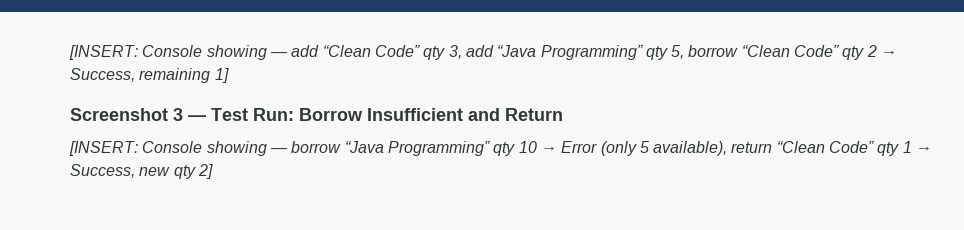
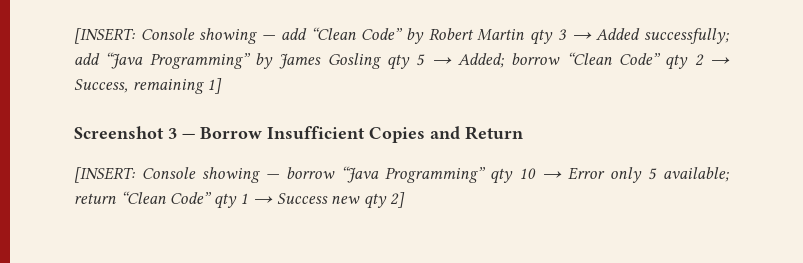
[423,45,685,60] qty 3, add “Java Programming” qty 5, -> [406,28,729,45] [74,52,504,70] by Robert Martin qty 3 → Added successfully; add “Java Programming” by James Gosling qty 5 → Added;
[211,108,294,121] Test Run: -> (195, 136) none
(463, 114) none -> [369,127,425,143] Copies
[600,141,728,156] (only 5 available), -> [610,167,729,183] only 5 available;
[70,164,135,178] Success, -> [276,193,328,204] Success

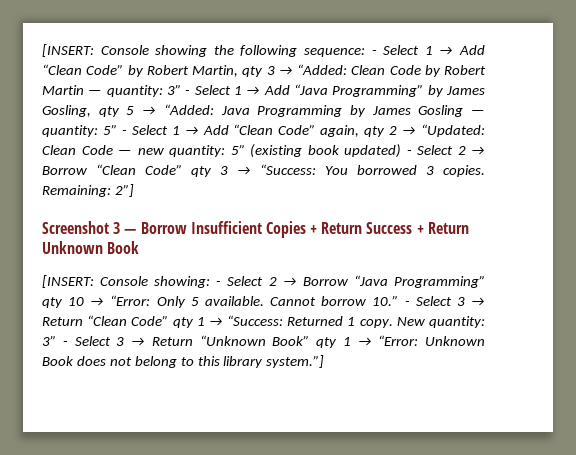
[74,28,307,44] [INSERT: Console showing — add -> [42,44,486,57] [INSERT: Console showing the following sequence: - Select 1 → Add
[477,28,729,45] [74,53,100,65] Martin qty 3 → Added successfully; add -> [192,64,486,77] [42,84,290,97] Martin, qty 3 → “Added: Clean Code by Robert Martin — quantity: 3” - Select 1 → Add
[327,53,381,69] Gosling -> [42,105,91,117] Gosling,
[457,52,730,70] [74,78,223,94] Added; borrow “Clean Code” qty 2 → Success, remaining 1] -> [163,104,485,117] [42,124,485,137] [42,144,485,158] [42,164,485,177] [42,184,134,197] “Added: Java Programming by James Gosling — quantity: 5” - Select 1 → Add “Clean Code” again, qty 2 → “Updated: Clean Code — new quantity: 5” (existing book updated) - Select 2 → Borrow “Clean Code” qty 3 → “Success: You borrowed 3 copies. Remaining: 2”]
[430,126,523,140] [74,167,335,183] and Return // [INSERT: Console showing — borrow -> [310,222,469,234] [42,241,140,254] [42,275,348,288] + Return Success + Return Unknown Book // [INSERT: Console showing: - Select 2 → Borrow
[568,167,729,183] [74,193,116,204] Error only 5 available; return -> [110,295,485,308] [42,317,83,326] “Error: Only 5 available. Cannot borrow 10.” - Select 3 → Return
[276,192,406,209] Success new qty 2] -> [227,315,486,328] [42,335,485,348] [42,355,325,368] “Success: Returned 1 copy. New quantity: 3” - Select 3 → Return “Unknown Book” qty 1 → “Error: Unknown Book does not belong to this library system.”]

